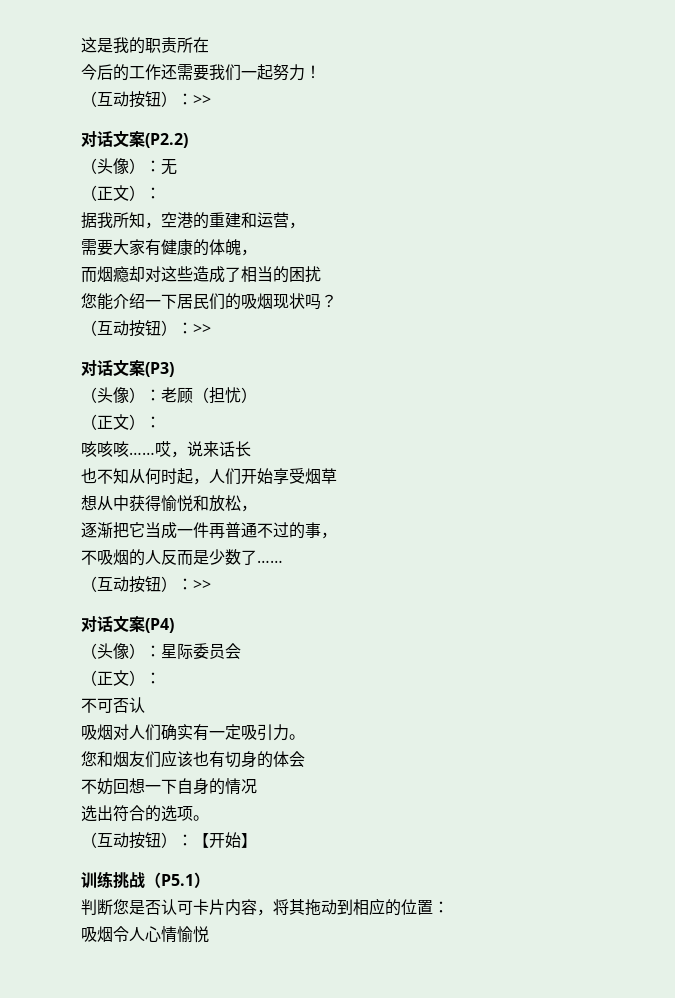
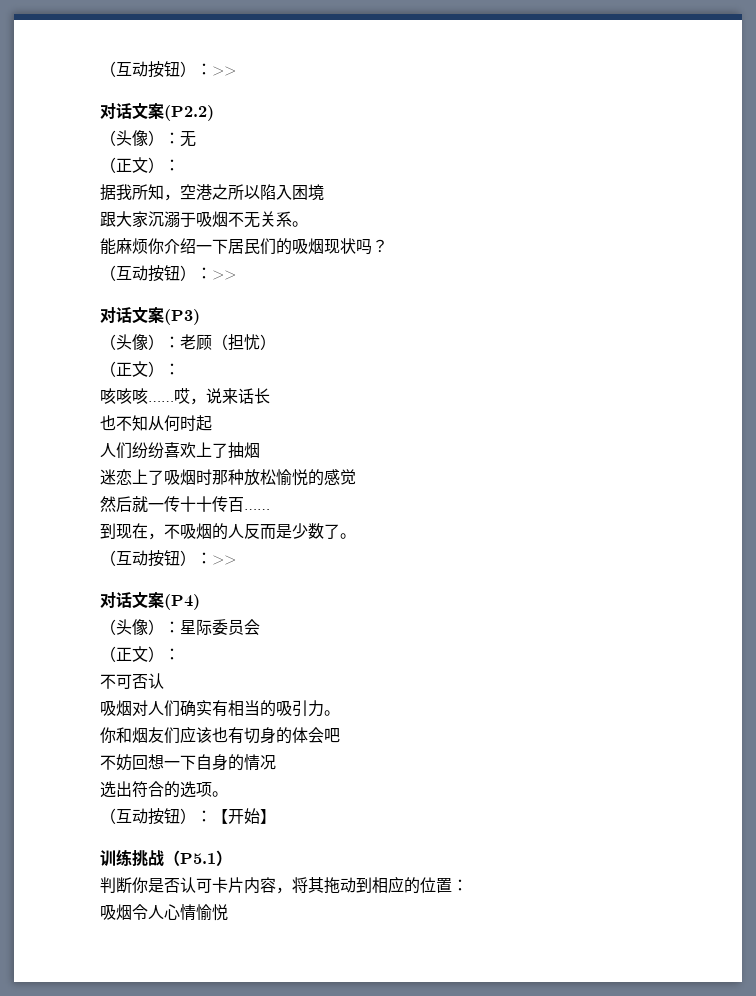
[81,37,209,54] [81,64,321,81] 这是我的职责所在 // 今后的工作还需要我们一起努力！ // -> (100, 69) none
[193,212,305,229] [81,239,257,256] [81,266,321,283] [81,293,113,310] 的重建和运营， // 需要大家有健康的体魄， // 而烟瘾却对这些造成了相当的困扰 // 您能 -> [212,184,324,201] [100,211,308,228] [100,238,164,255] 之所以陷入困境 // 跟大家沉溺于吸烟不无关系。 // 能麻烦你
[193,468,337,485] [81,495,257,512] [81,522,337,539] ，人们开始享受烟草 // 想从中获得愉悦和放松， // 逐渐把它当成一件再普通不过的事， // -> [100,442,260,459] [100,469,356,486] [100,496,270,512] [100,523,164,540] // 人们纷纷喜欢上了抽烟 // 迷恋上了吸烟时那种放松愉悦的感觉 // 然后就一传十十传百…… // 到现在，
[257,560,283,563] …… -> [340,533,356,539] 。
[209,724,241,740] 一定 -> [228,700,276,717] 相当的
[81,751,97,767] 您 -> [100,727,116,743] 你
(305, 759) none -> [324,728,340,743] 吧
[113,899,129,915] 您 -> [132,877,148,893] 你

